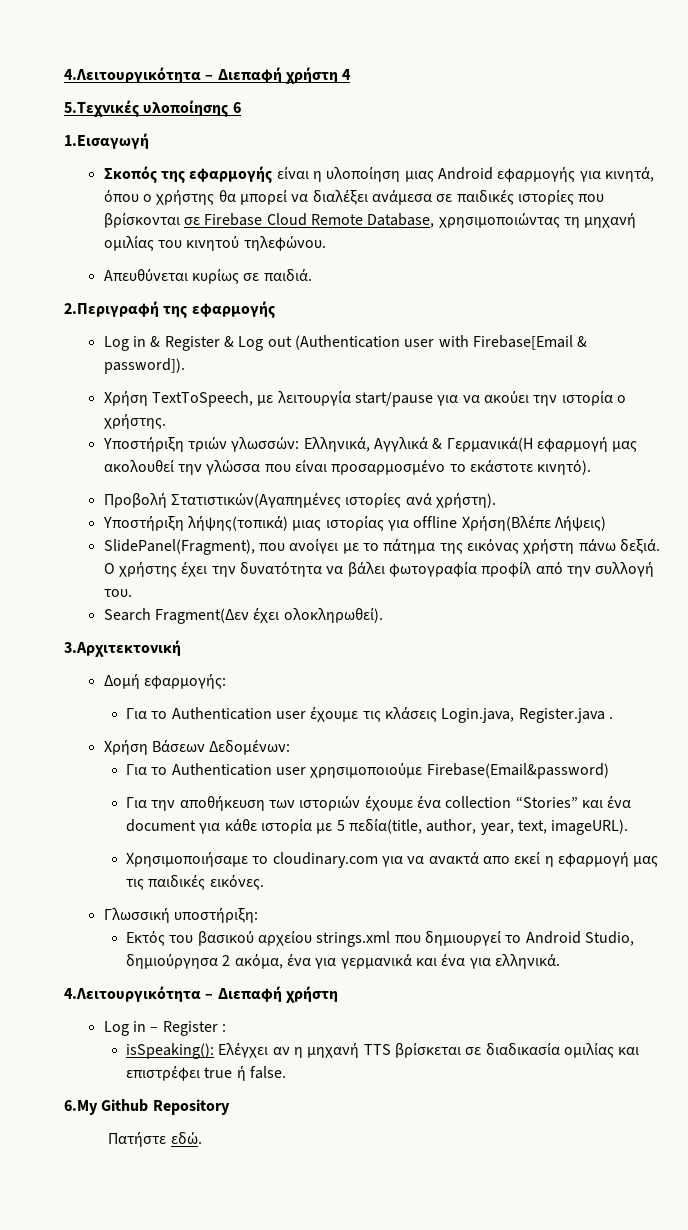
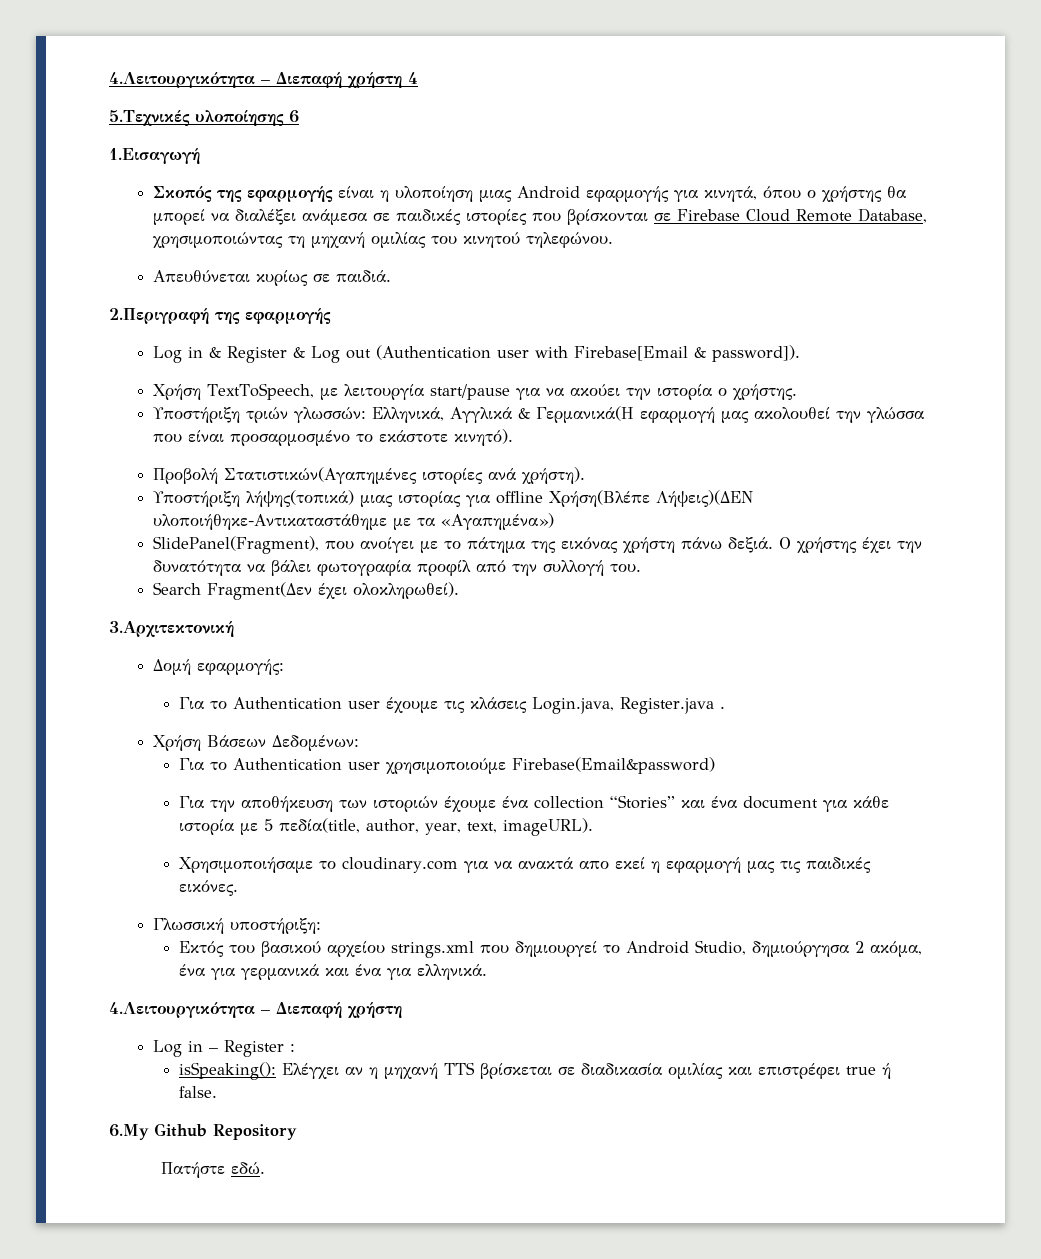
[555,516,607,531] Λήψεις) -> [656,490,754,507] [153,513,555,530] Λήψεις)(ΔΕΝ υλοποιήθηκε-Αντικαταστάθημε με τα «Αγαπημένα»)

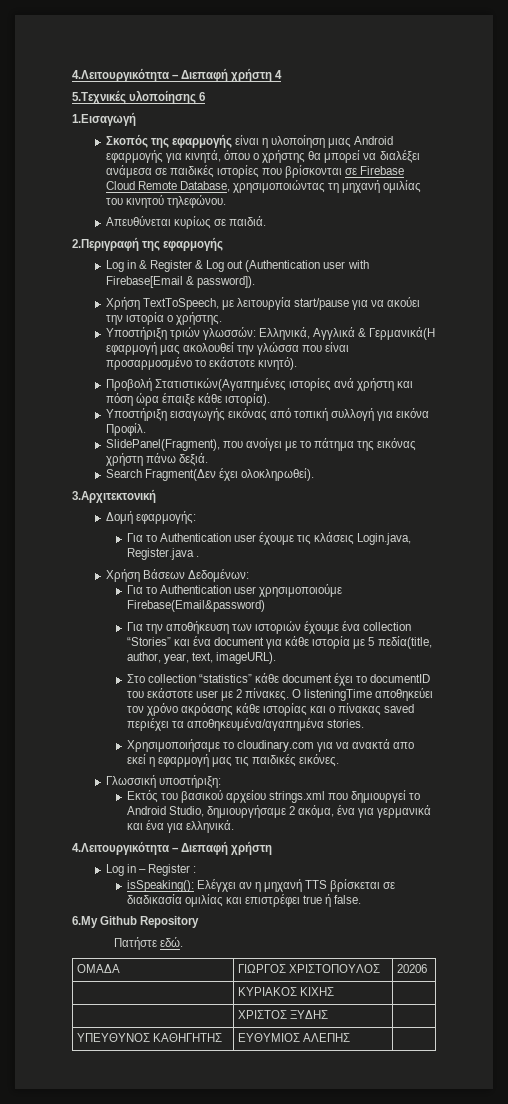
[522,467,586,484] [153,490,754,507] [153,513,555,530] χρήστη). // Υποστήριξη λήψης(τοπικά) μιας ιστορίας για offline Χρήση(Βλέπε Λήψεις)(ΔΕΝ υλοποιήθηκε-Αντικαταστάθημε με τα «Αγαπημένα») -> [357,378,414,391] [105,393,271,406] [105,408,430,421] [105,423,146,436] χρήστη και πόση ώρα έπαιξε κάθε ιστορία). // Υποστήριξη εισαγωγής εικόνας από τοπική συλλογή για εικόνα Προφίλ.
[779,537,923,553] [153,560,642,576] Ο χρήστης έχει την δυνατότητα να βάλει φωτογραφία προφίλ από την συλλογή του. -> (208, 459) none
(593, 827) none -> [126,673,431,686] [126,688,434,701] [126,703,415,716] [126,718,364,731] // Στο collection “statistics” κάθε document έχει το documentID του εκάστοτε user με 2 πίνακες. Ο listeningTime αποθηκεύει τον χρόνο ακρόασης κάθε ιστορίας και ο πίνακας saved περιέχει τα αποθηκευμένα/αγαπημένα stories.
[751,941,849,957] δημιούργησα -> [206,805,286,818] δημιουργήσαμε
(265, 1168) none -> [76,964,120,973] [237,964,381,973] [396,964,427,973] [237,987,335,996] [237,1010,329,1019] [76,1033,223,1042] [237,1033,351,1042] // ΟΜΑΔΑ | ΓΙΩΡΓΟΣ ΧΡΙΣΤΟΠΟΥΛΟΣ | 20206 // | ΚΥΡΙΑΚΟΣ ΚΙΧΗΣ | // | ΧΡΙΣΤΟΣ ΞΥΔΗΣ | // ΥΠΕΥΘΥΝΟΣ ΚΑΘΗΓΗΤΗΣ | ΕΥΘΥΜΙΟΣ ΑΛΕΠΗΣ |

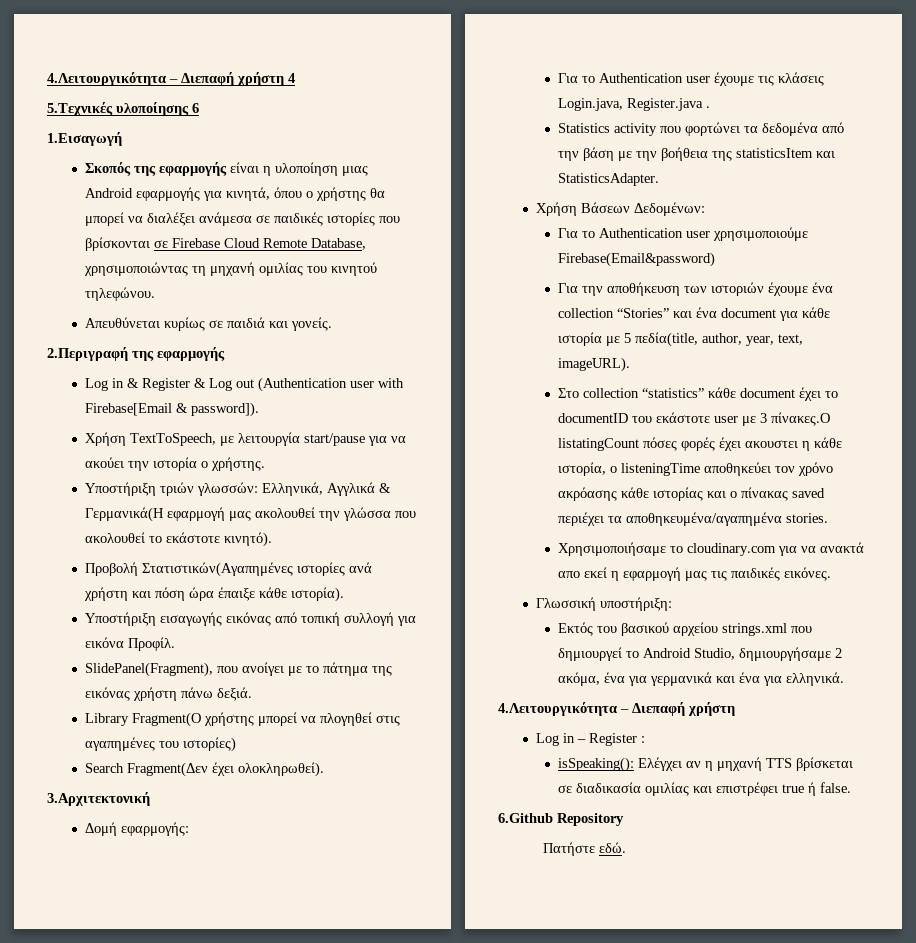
[228,216,266,226] παιδιά. -> [227,317,333,331] παιδιά και γονείς.
[325,342,350,352] [105,357,192,370] είναι προσαρμοσμένο -> [85,532,146,543] ακολουθεί
(208, 459) none -> [85,712,401,727] [85,737,237,752] // Library Fragment(Ο χρήστης μπορεί να πλογηθεί στις αγαπημένες του ιστορίες)
(199, 556) none -> [558,122,845,136] [558,147,836,161] [558,173,660,186] // Statistics activity που φορτώνει τα δεδομένα από την βάση με την βοήθεια της statisticsItem και StatisticsAdapter.
[236,688,302,701] 2 πίνακες. Ο -> [760,412,831,426] [558,437,843,451] [558,462,618,476] 3 πίνακες.Ο listatingCount πόσες φορές έχει ακουστει η κάθε ιστορία, ο
[72,916,138,928] 6.My Github -> [498,813,553,823] 6.Github
[76,964,120,973] [237,964,381,973] [396,964,427,973] [237,987,335,996] [237,1010,329,1019] [76,1033,223,1042] [237,1033,351,1042] // ΟΜΑΔΑ | ΓΙΩΡΓΟΣ ΧΡΙΣΤΟΠΟΥΛΟΣ | 20206 // | ΚΥΡΙΑΚΟΣ ΚΙΧΗΣ | // | ΧΡΙΣΤΟΣ ΞΥΔΗΣ | // ΥΠΕΥΘΥΝΟΣ ΚΑΘΗΓΗΤΗΣ | ΕΥΘΥΜΙΟΣ ΑΛΕΠΗΣ | -> (626, 847) none

